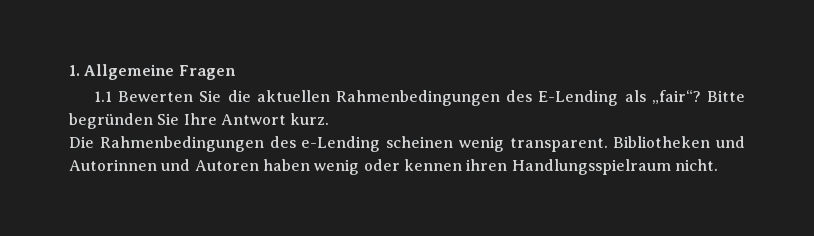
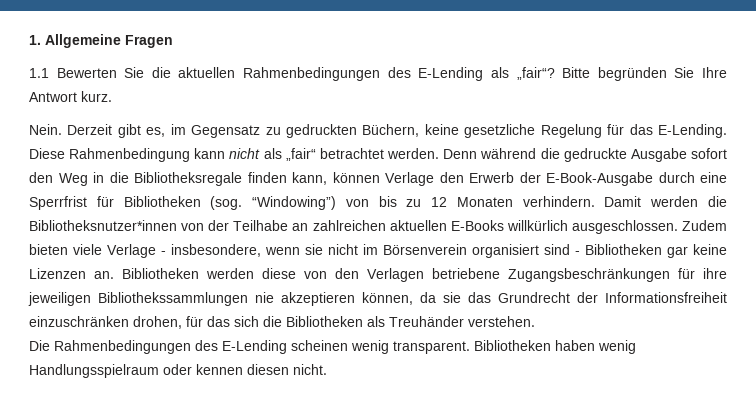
(330, 119) none -> [29,124,728,138] [29,148,727,162] [29,172,727,186] [29,196,727,210] [29,220,728,234] [29,244,727,258] [29,268,727,282] [28,292,727,306] [29,316,535,329] // Nein. Derzeit gibt es, im Gegensatz zu gedruckten Büchern, keine gesetzliche Regelung für das E-Lending. Diese Rahmenbedingung kann nicht als „fair“ betrachtet werden. Denn während die gedruckte Ausgabe sofort den Weg in die Bibliotheksregale finden kann, können Verlage den Erwerb der E-Book-Ausgabe durch eine Sperrfrist für Bibliotheken (sog. “Windowing”) von bis zu 12 Monaten verhindern. Damit werden die Bibliotheksnutzer*innen von der Teilhabe an zahlreichen aktuellen E-Books willkürlich ausgeschlossen. Zudem bieten viele Verlage - insbesondere, wenn sie nicht im Börsenverein organisiert sind - Bibliotheken gar keine Lizenzen an. Bibliotheken werden diese von den Verlagen betriebene Zugangsbeschränkungen für ihre jeweiligen Bibliothekssammlungen nie akzeptieren können, da sie das Grundrecht der Informationsfreiheit einzuschränken drohen, für das sich die Bibliotheken als Treuhänder verstehen.
[301,136,381,152] e-Lending -> [222,340,287,354] E-Lending
[716,136,745,148] [69,159,259,171] und Autorinnen und Autoren -> (551, 345) none
(360, 167) none -> [29,364,159,378] Handlungsspielraum
[466,159,671,175] ihren Handlungsspielraum -> [247,364,289,375] diesen

